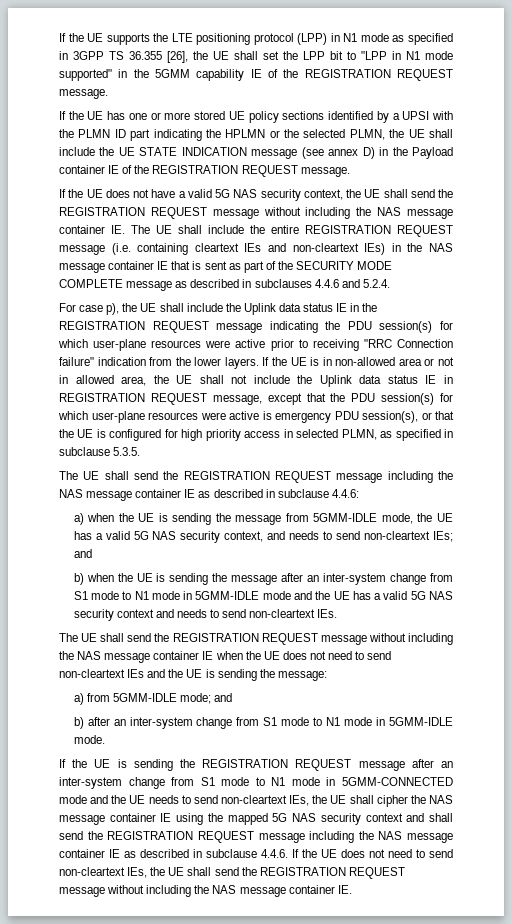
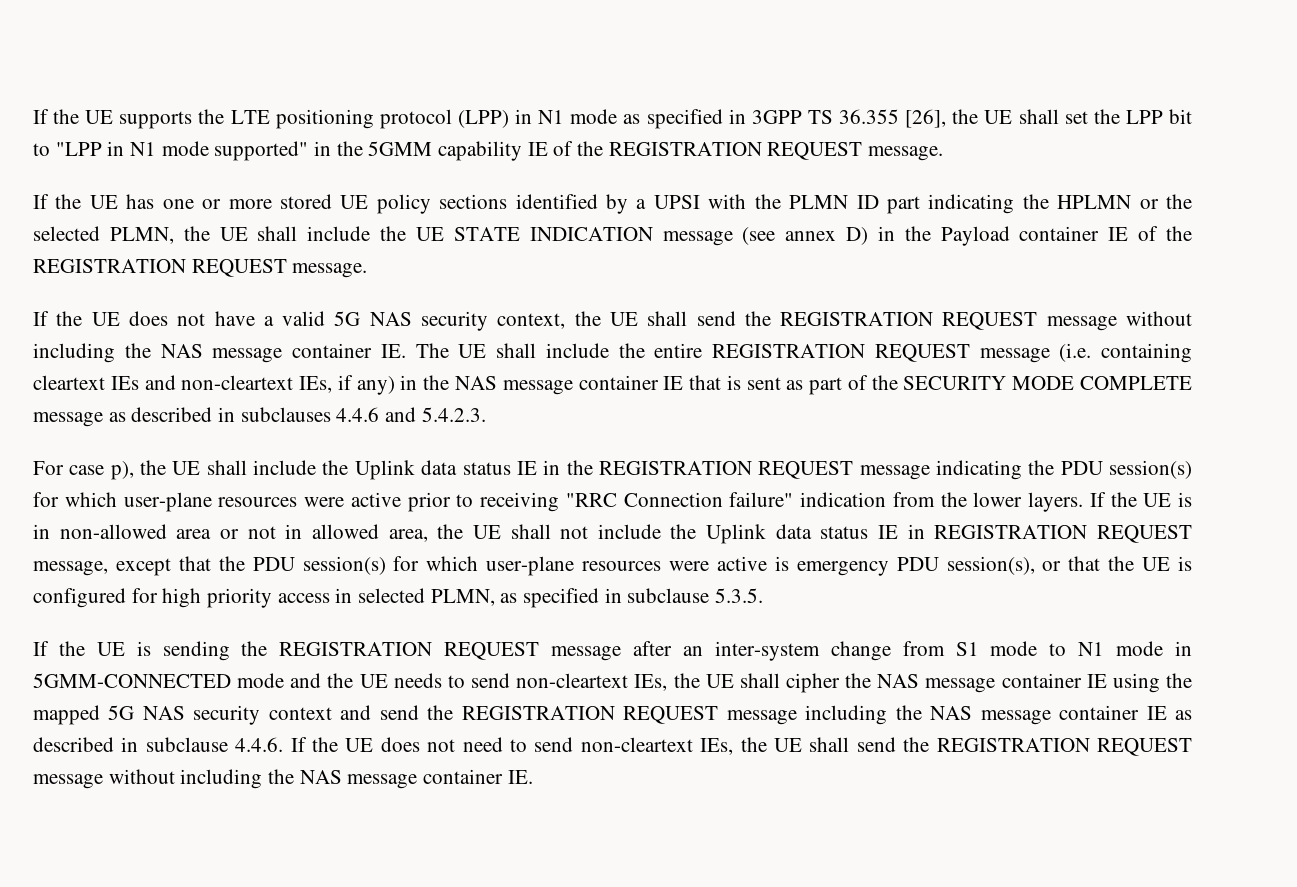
[364,243,386,255] IEs) -> [299,375,395,395] IEs, if any)
[362,279,390,288] 5.2.4. -> [421,407,486,422] 5.4.2.3.
[59,471,453,483] [59,489,359,501] [73,513,454,525] [73,531,454,543] [73,549,92,558] [73,573,454,585] [73,591,453,600] [73,609,338,621] [59,633,453,645] [59,651,392,663] [59,669,327,681] [73,693,233,705] [73,717,454,729] [73,735,105,744] // The UE shall send the REGISTRATION REQUEST message including the NAS message container IE as described in subclause 4.4.6: // a) when the UE is sending the message from 5GMM-IDLE mode, the UE has a valid 5G NAS security context, and needs to send non-cleartext IEs; and // b) when the UE is sending the message after an inter-system change from S1 mode to N1 mode in 5GMM-IDLE mode and the UE has a valid 5G NAS security context and needs to send non-cleartext IEs. // The UE shall send the REGISTRATION REQUEST message without including the NAS message container IE when the UE does not need to send non-cleartext IEs and the UE is sending the message: // a) from 5GMM-IDLE mode; and // b) after an inter-system change from S1 mode to N1 mode in 5GMM-IDLE mode. -> (764, 595) none
[429,813,453,822] shall -> (372, 712) none

